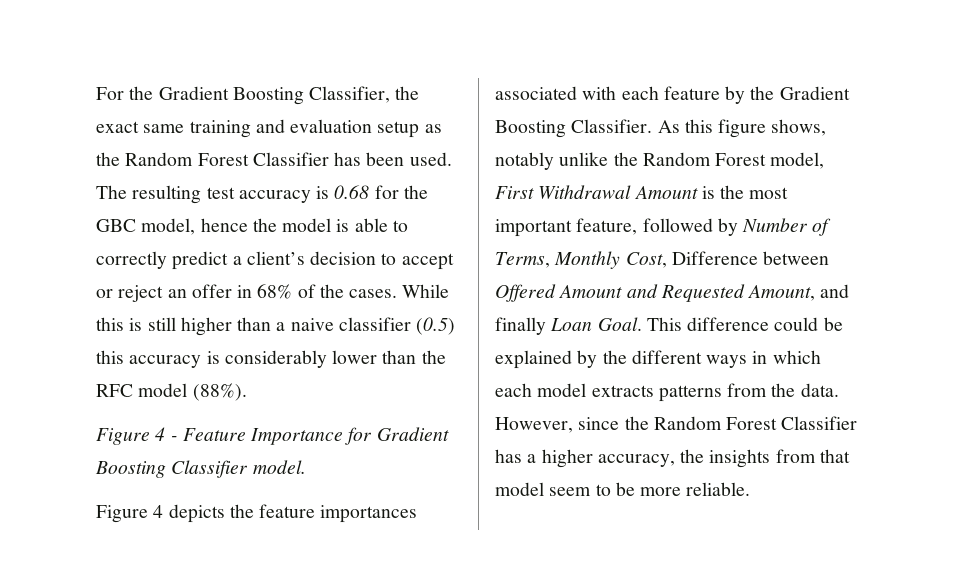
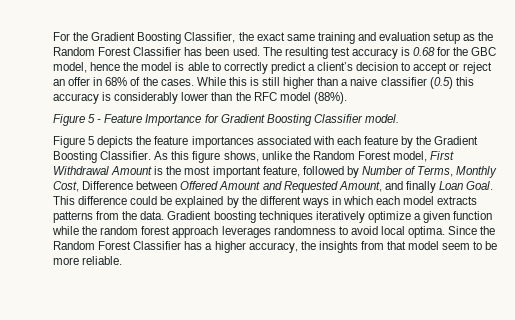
[155,427,166,441] 4 -> [88,114,96,123] 5
[153,505,164,518] 4 -> [88,136,95,145] 5
[495,152,554,170] notably -> (259, 156) none
[495,417,620,433] However, since -> [167,211,493,223] [52,226,478,238] Gradient boosting techniques iteratively optimize a given function while the random forest approach leverages randomness to avoid local optima. Since

